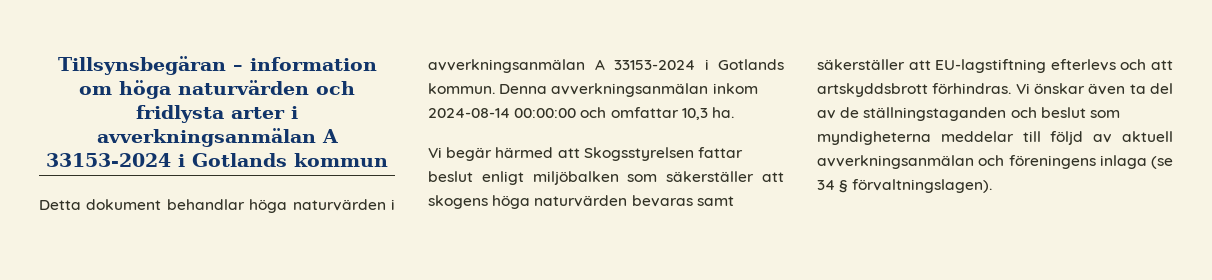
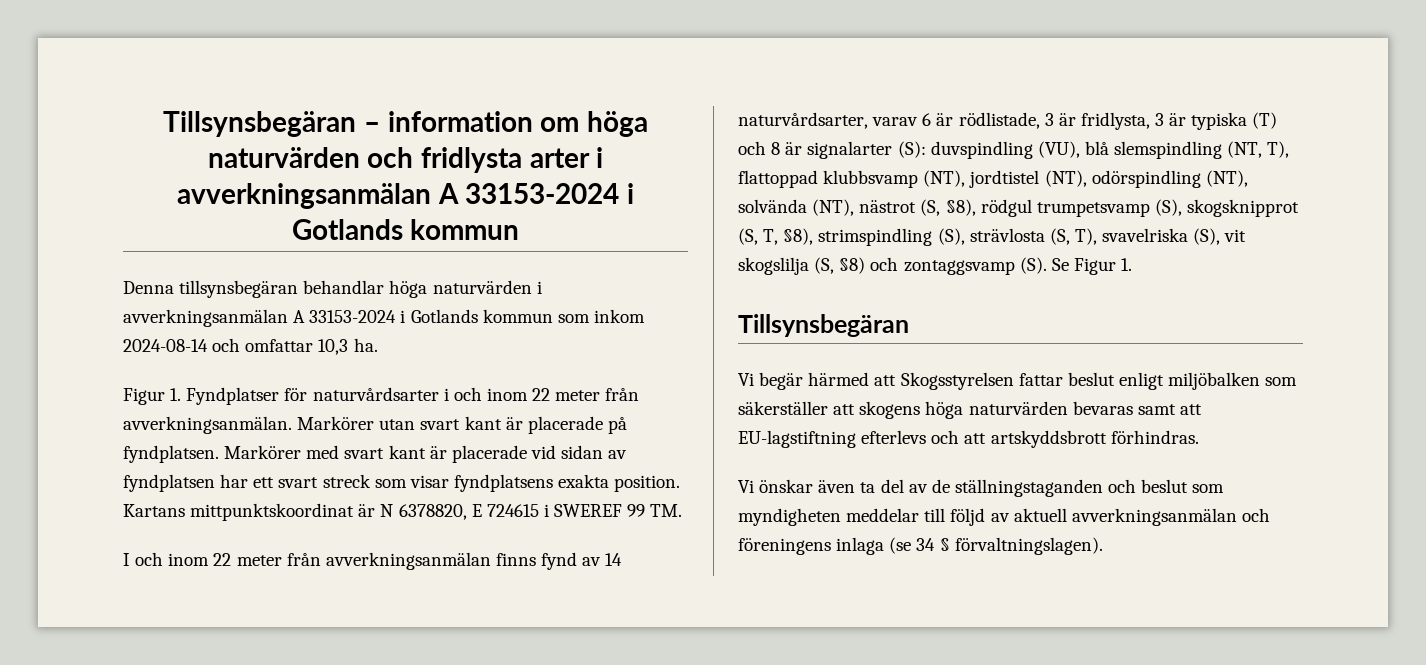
[39,199,162,210] Detta dokument -> [123,280,299,298] Denna tillsynsbegäran
[428,83,709,97] kommun. Denna avverkningsanmälan -> [482,309,590,323] kommun som
[514,108,577,118] 00:00:00 -> (208, 345) none
(734, 112) none -> [123,387,640,405] [123,416,627,434] [123,445,628,463] [123,474,681,492] [123,503,683,521] [123,552,623,570] [738,112,1278,130] [738,141,1290,159] [738,170,1248,188] [738,199,1300,217] [738,228,1247,246] [738,257,1133,275] [738,314,909,337] // Figur 1. Fyndplatser för naturvårdsarter i och inom 22 meter från avverkningsanmälan. Markörer utan svart kant är placerade på fyndplatsen. Markörer med svart kant är placerade vid sidan av fyndplatsen har ett svart streck som visar fyndplatsens exakta position. Kartans mittpunktskoordinat är N 6378820, E 724615 i SWEREF 99 TM. // I och inom 22 meter från avverkningsanmälan finns fynd av 14 naturvårdsarter, varav 6 är rödlistade, 3 är fridlysta, 3 är typiska (T) och 8 är signalarter (S): duvspindling (VU), blå slemspindling (NT, T), flattoppad klubbsvamp (NT), jordtistel (NT), odörspindling (NT), solvända (NT), nästrot (S, §8), rödgul trumpetsvamp (S), skogsknipprot (S, T, §8), strimspindling (S), strävlosta (S, T), svavelriska (S), vit skogslilja (S, §8) och zontaggsvamp (S). Se Figur 1. // Tillsynsbegäran
[817,59,905,70] säkerställer -> (1176, 409) none
(1012, 88) none -> (1199, 437) //
[817,131,931,145] myndigheterna -> [738,508,841,526] myndigheten

